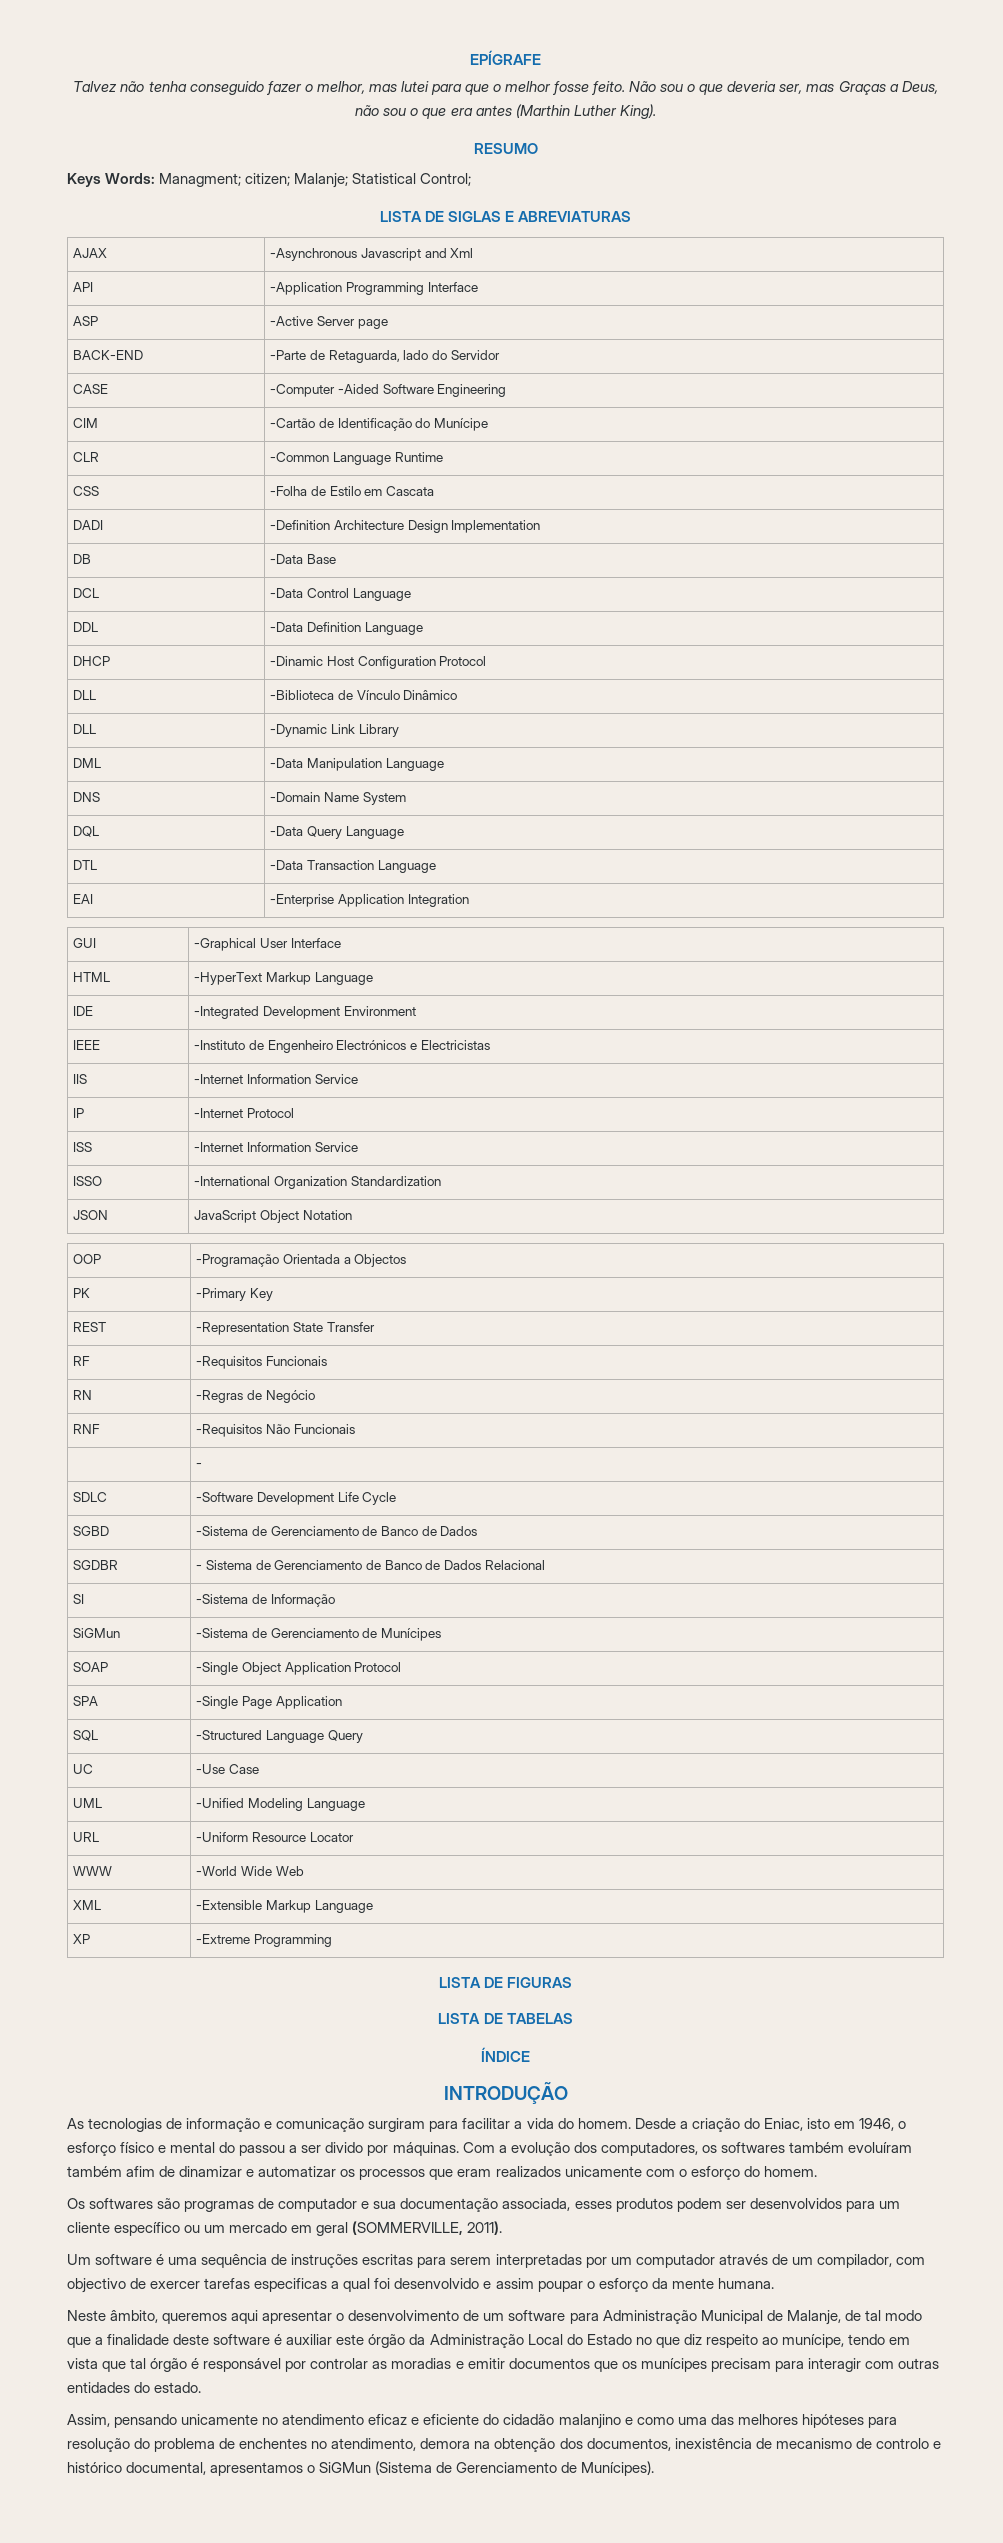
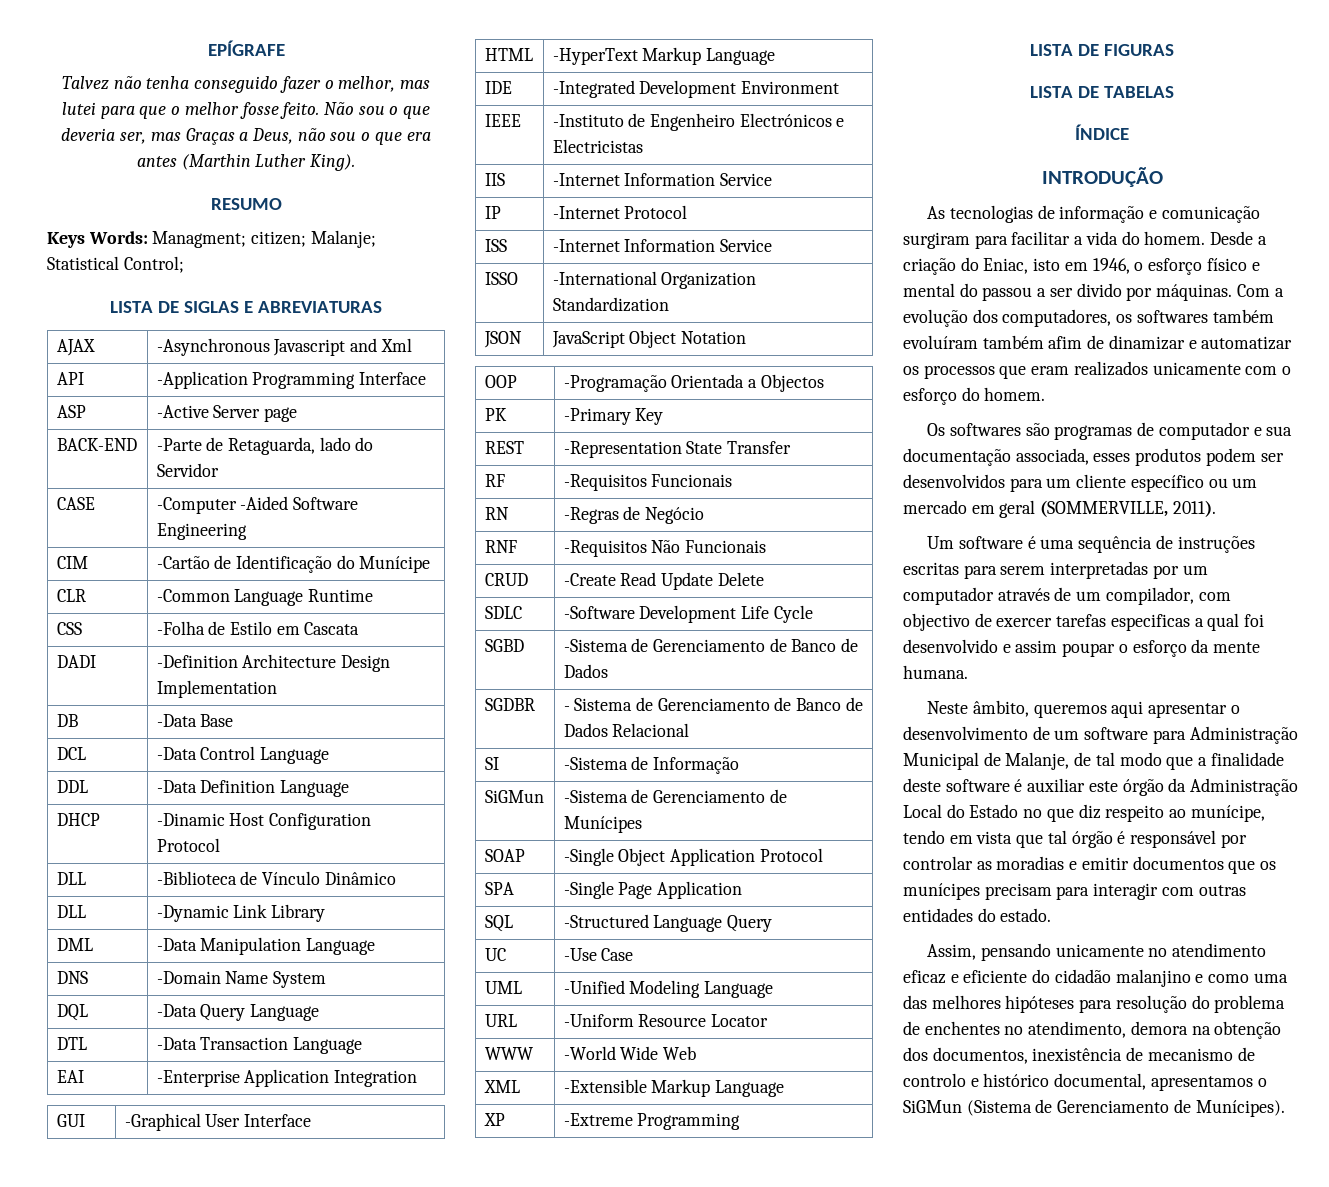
[196,1463,203,1468] | - -> [484,573,528,586] [563,572,764,590] CRUD | -Create Read Update Delete

